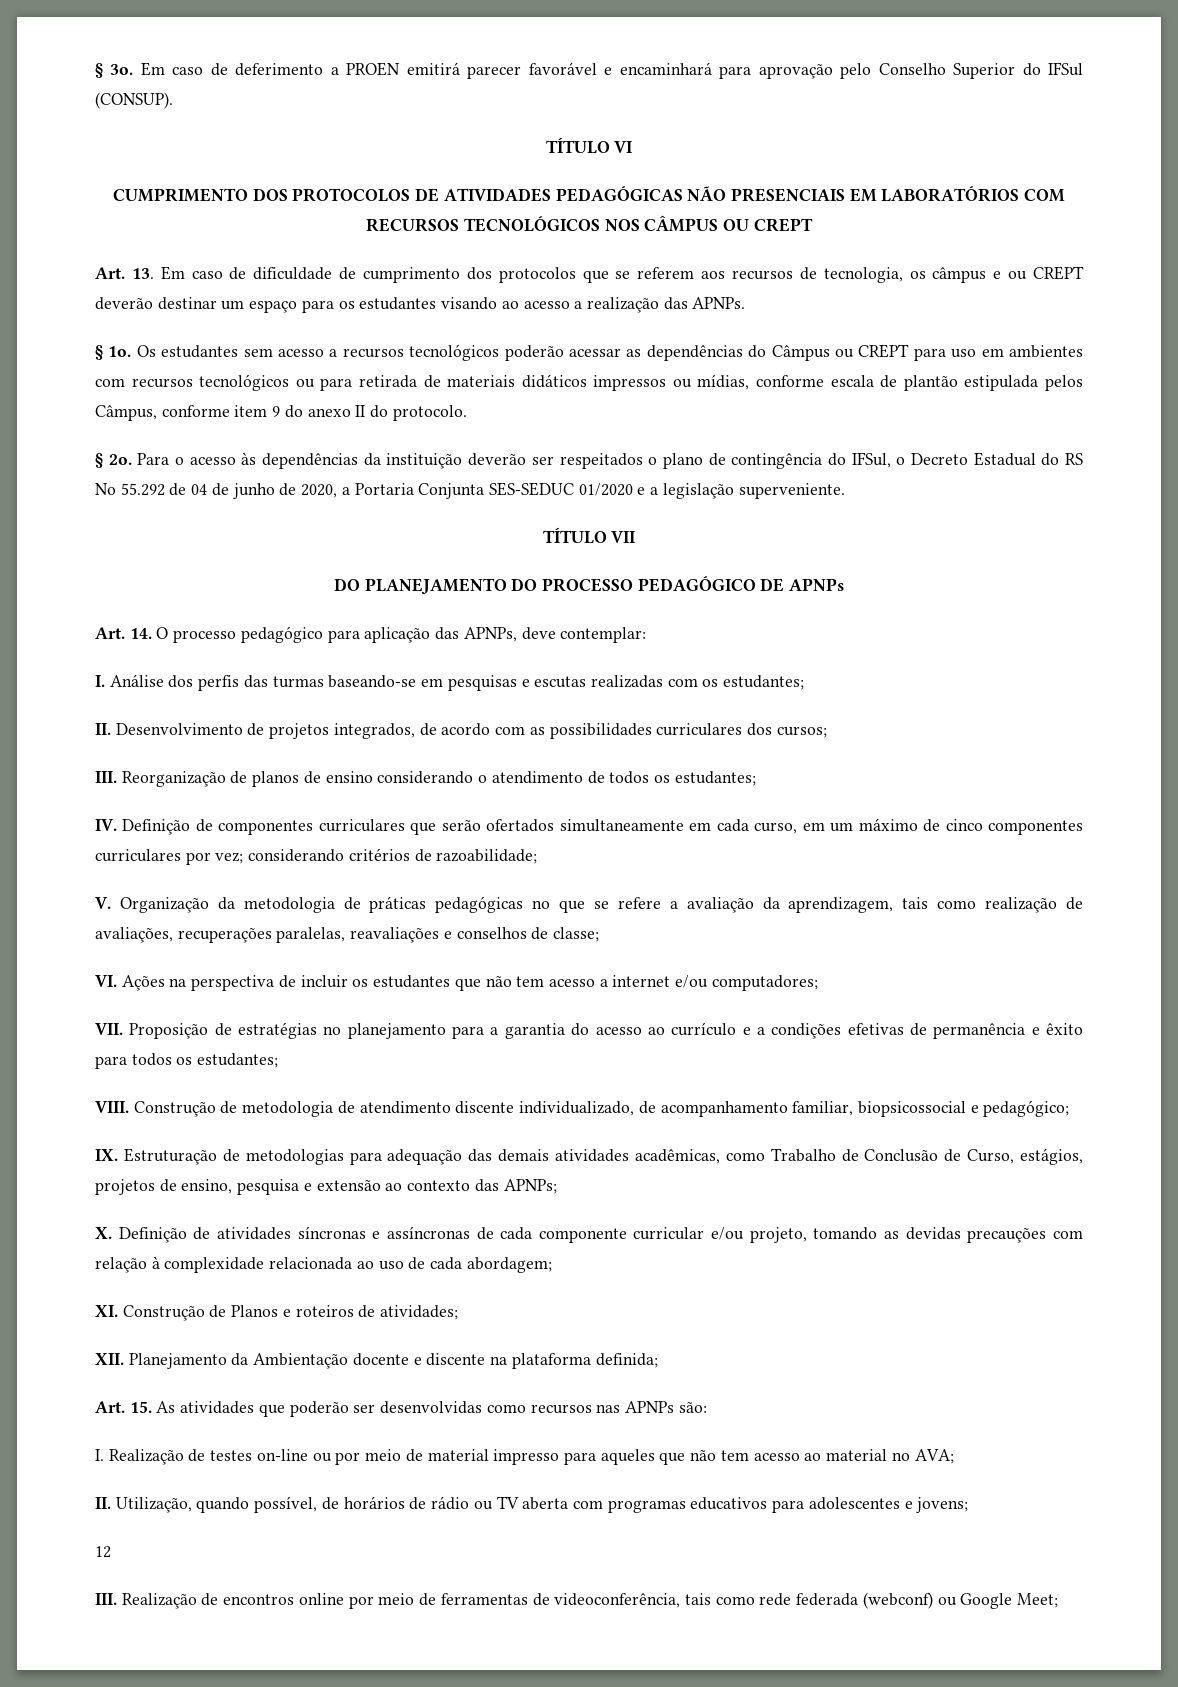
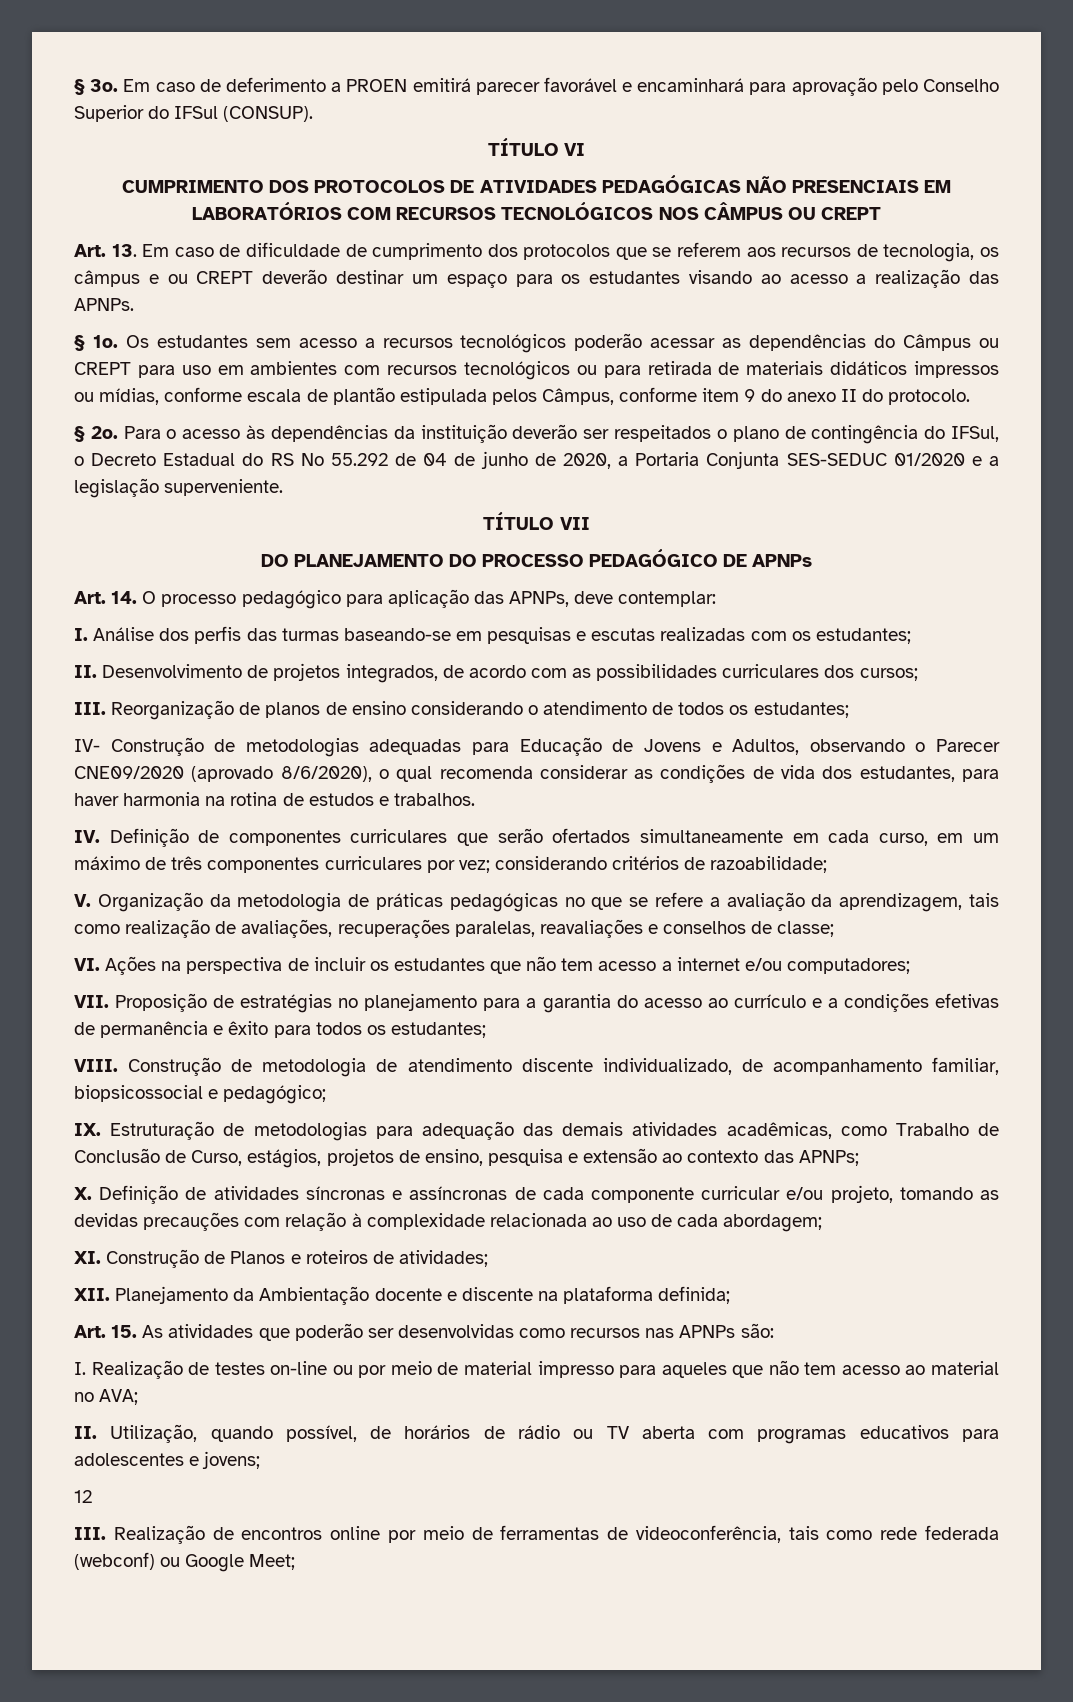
(756, 778) none -> [74,737,1001,757] [74,764,999,783] [74,792,475,806] // IV- Construção de metodologias adequadas para Educação de Jovens e Adultos, observando o Parecer CNE09/2020 (aprovado 8/6/2020), o qual recomenda considerar as condições de vida dos estudantes, para haver harmonia na rotina de estudos e trabalhos.
[945,819,983,831] cinco -> [171,856,203,870] três

